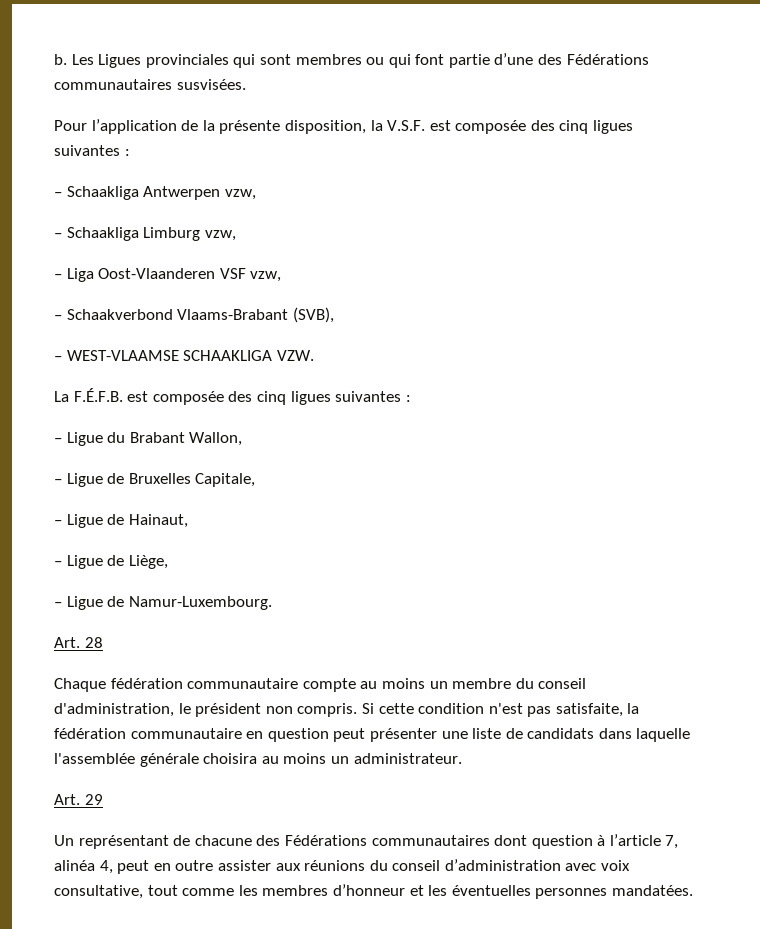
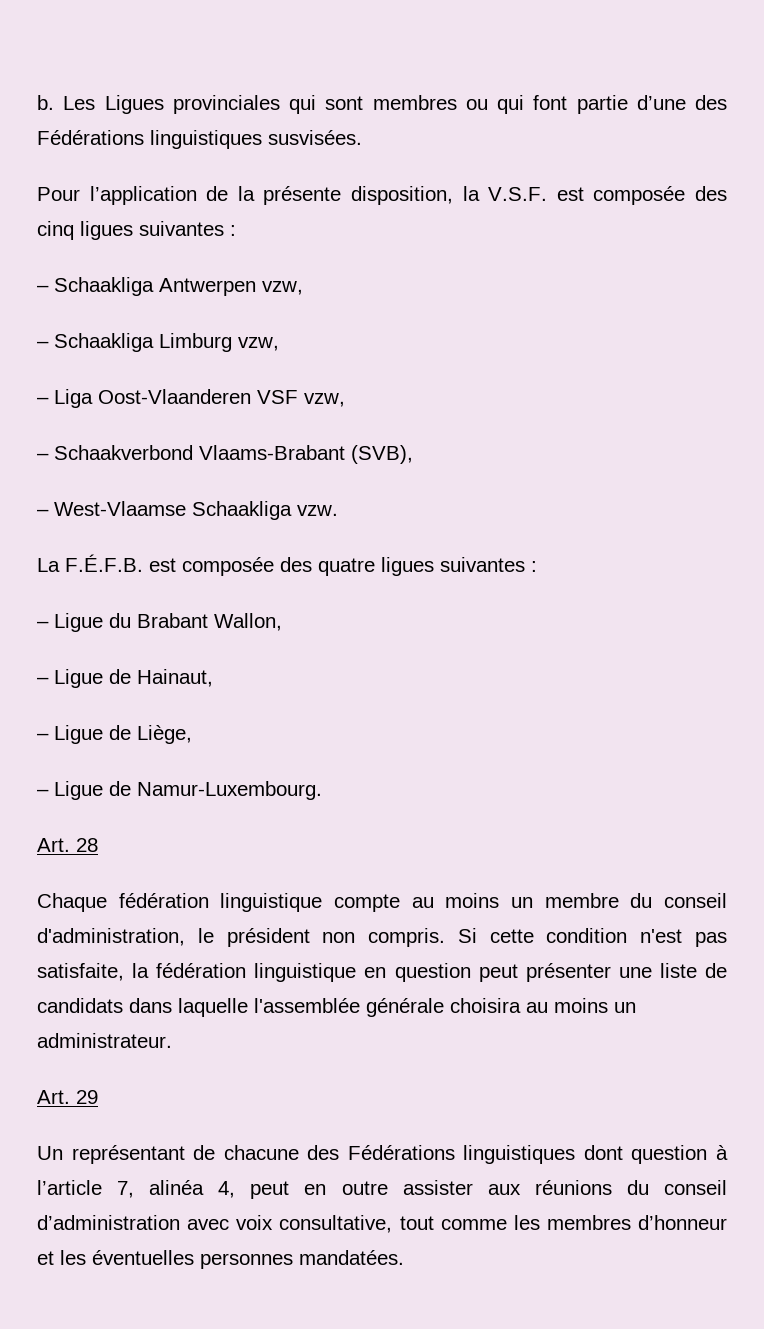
[54,79,172,90] communautaires -> [150,130,262,149] linguistiques
[66,350,314,361] WEST-VLAAMSE SCHAAKLIGA VZW. -> [54,501,338,520] West-Vlaamse Schaakliga vzw.
[256,391,286,405] cinq -> [318,558,375,576] quatre
[54,473,256,487] // – Ligue de Bruxelles Capitale, -> (282, 622) none
[187,678,299,689] communautaire -> [220,893,323,912] linguistique
[130,728,242,739] communautaire -> [254,963,357,982] linguistique
[371,835,490,846] communautaires -> [463,1145,576,1164] linguistiques

